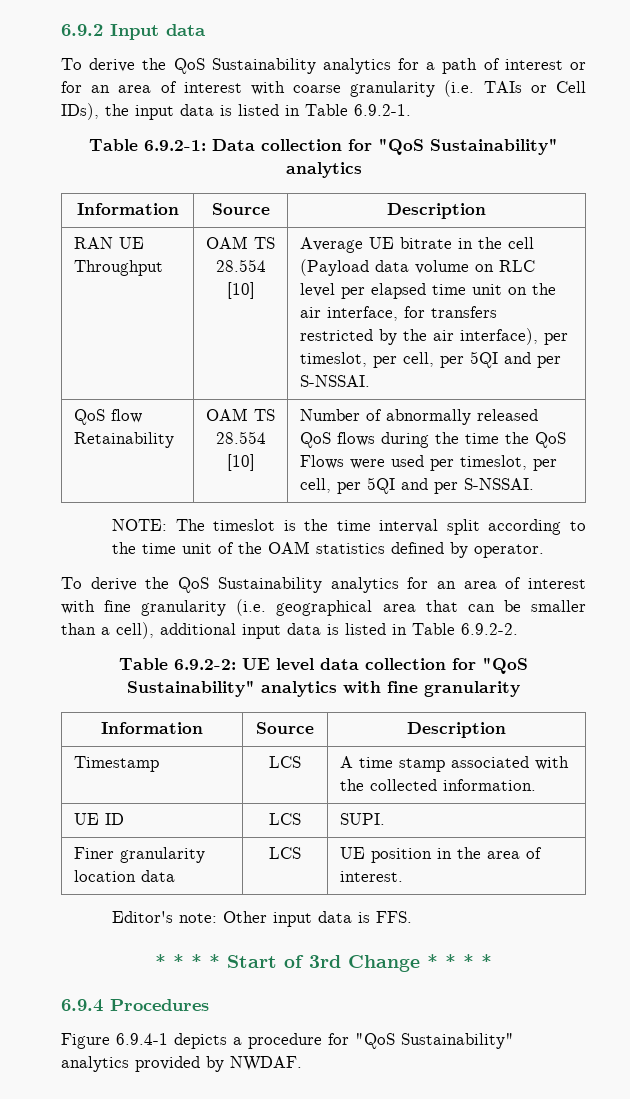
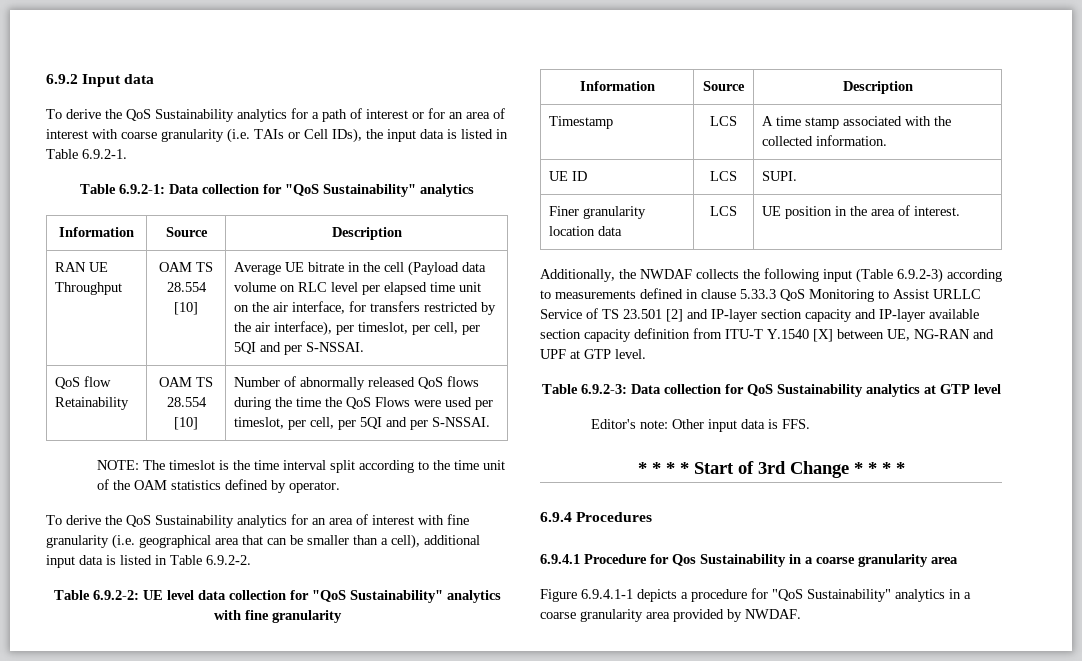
(403, 876) none -> [540,268,1002,283] [540,288,981,302] [540,308,979,322] [540,328,994,342] [540,349,646,359] [541,384,1001,397] // Additionally, the NWDAF collects the following input (Table 6.9.2-3) according to measurements defined in clause 5.33.3 QoS Monitoring to Assist URLLC Service of TS 23.501 [2] and IP-layer section capacity and IP-layer available section capacity definition from ITU-T Y.1540 [X] between UE, NG-RAN and UPF at GTP level. // Table 6.9.2-3: Data collection for QoS Sustainability analytics at GTP level
(209, 1005) none -> [540,554,958,567] // 6.9.4.1 Procedure for Qos Sustainability in a coarse granularity area
[116,1033,168,1045] 6.9.4-1 -> [581,589,633,599] 6.9.4.1-1
(129, 1064) none -> [949,589,971,599] [540,609,670,622] in a coarse granularity area

